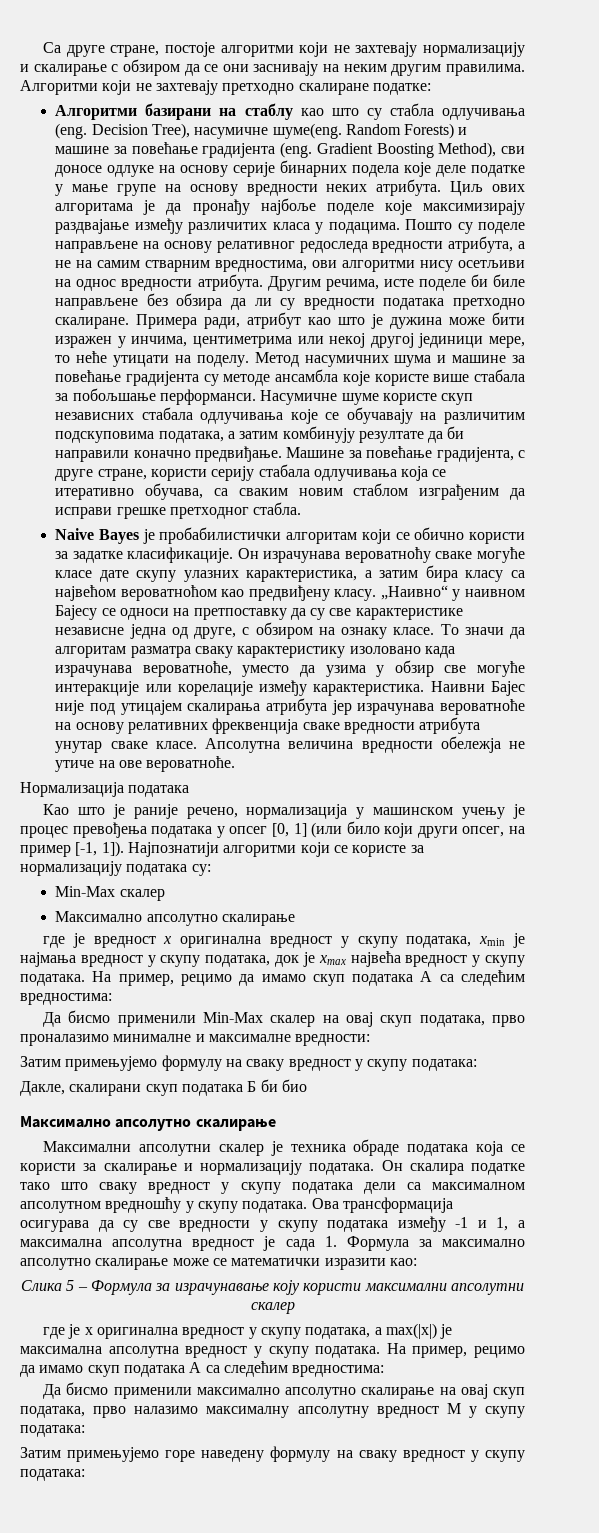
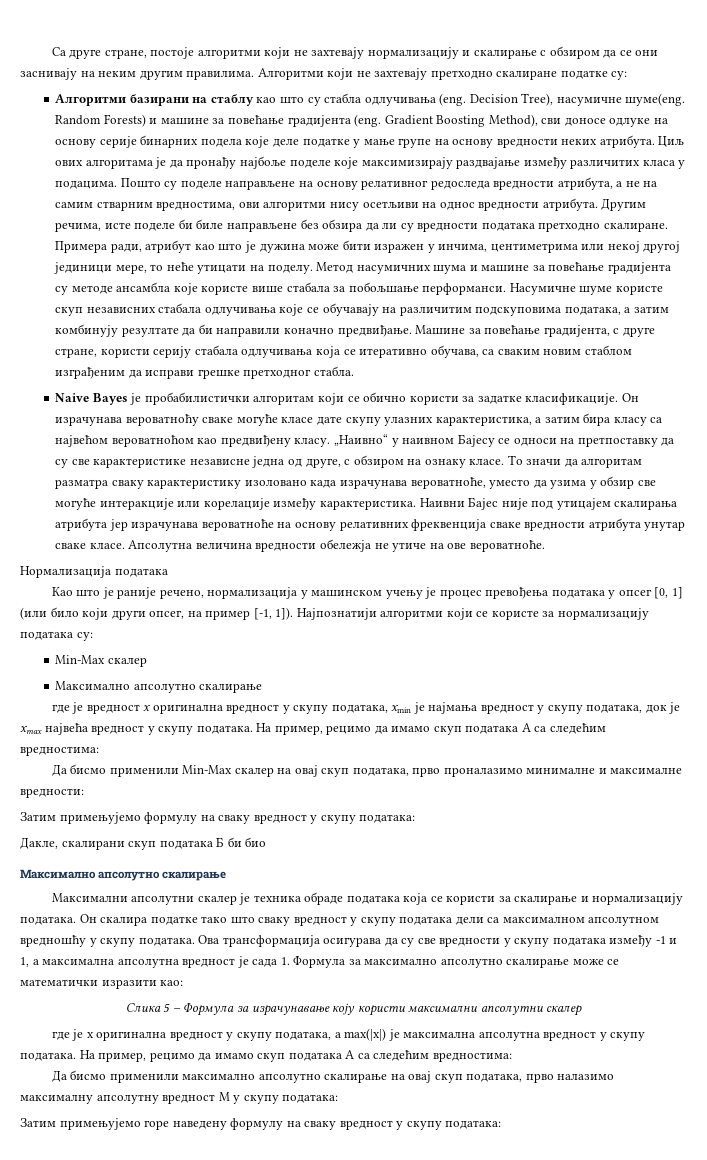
[372,83,431,95] податке: -> [560,70,628,80] податке су:

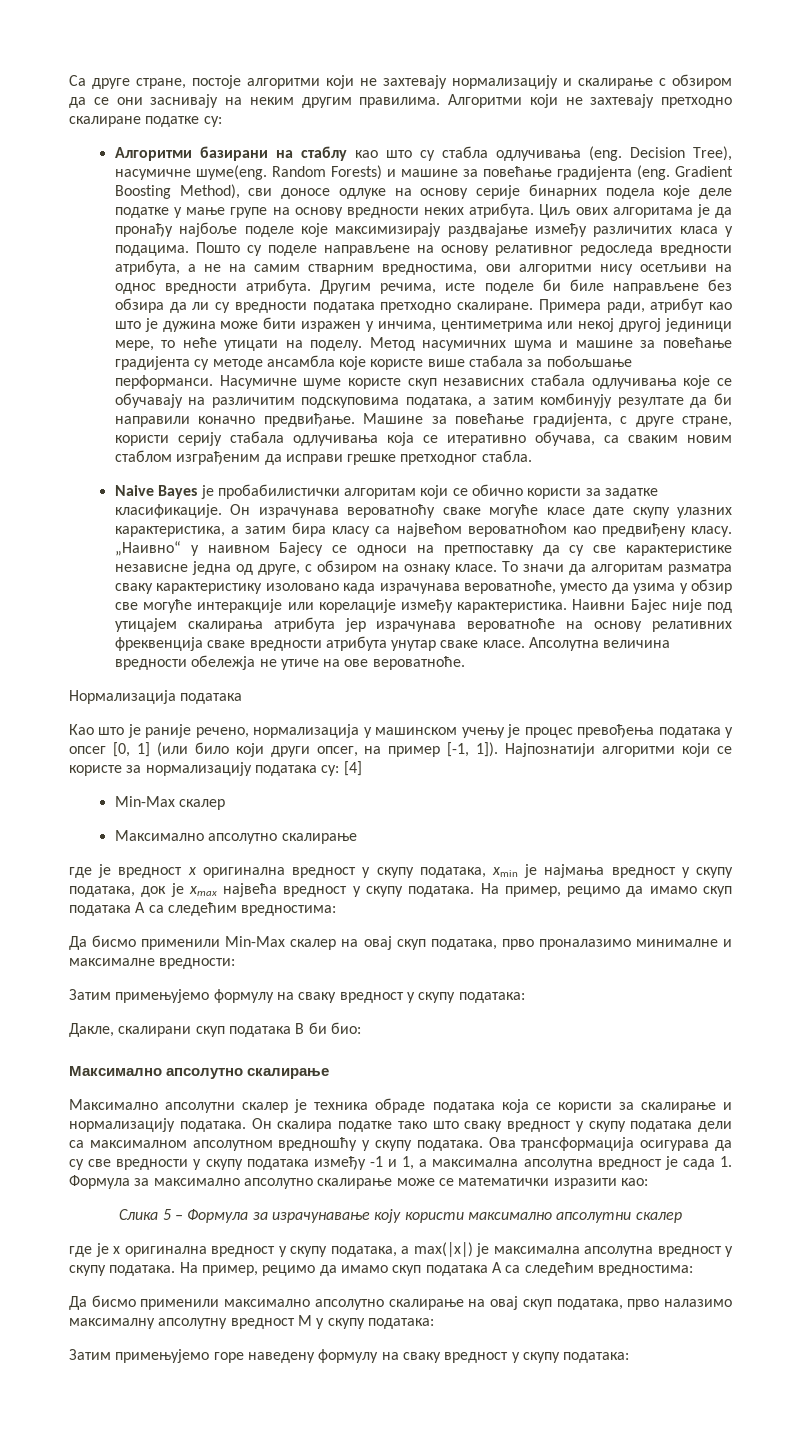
(93, 636) none -> [343,761,362,776] [4]
[216,837,267,847] [20,869,227,881] [51,893,128,902] Б би био // Максимално апсолутно скалирање // Максимални -> [295,1022,361,1034] [69,1066,330,1079] [69,1099,158,1110] B би био: // Максимално апсолутно скалирање // Максимално
[408,1005,478,1012] максимални -> [467,1212,552,1220] максимално

